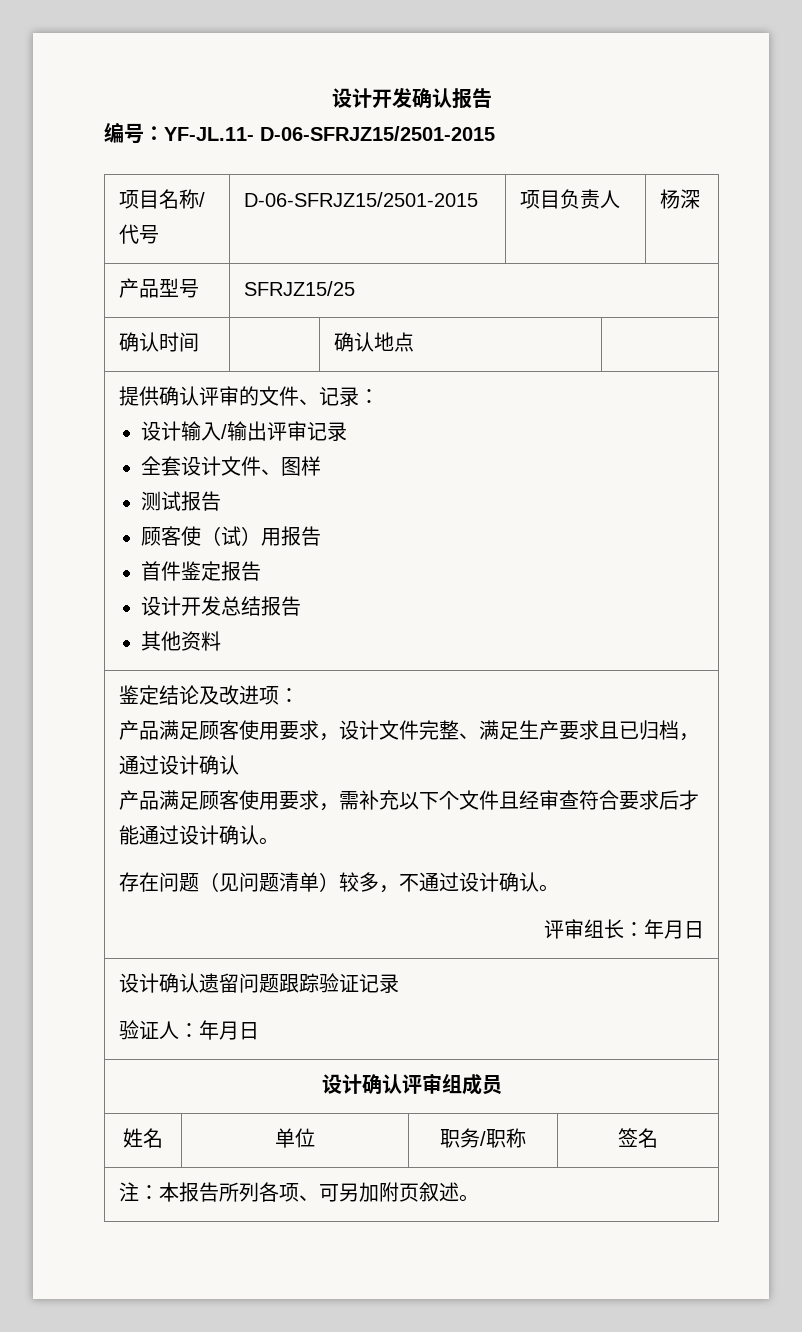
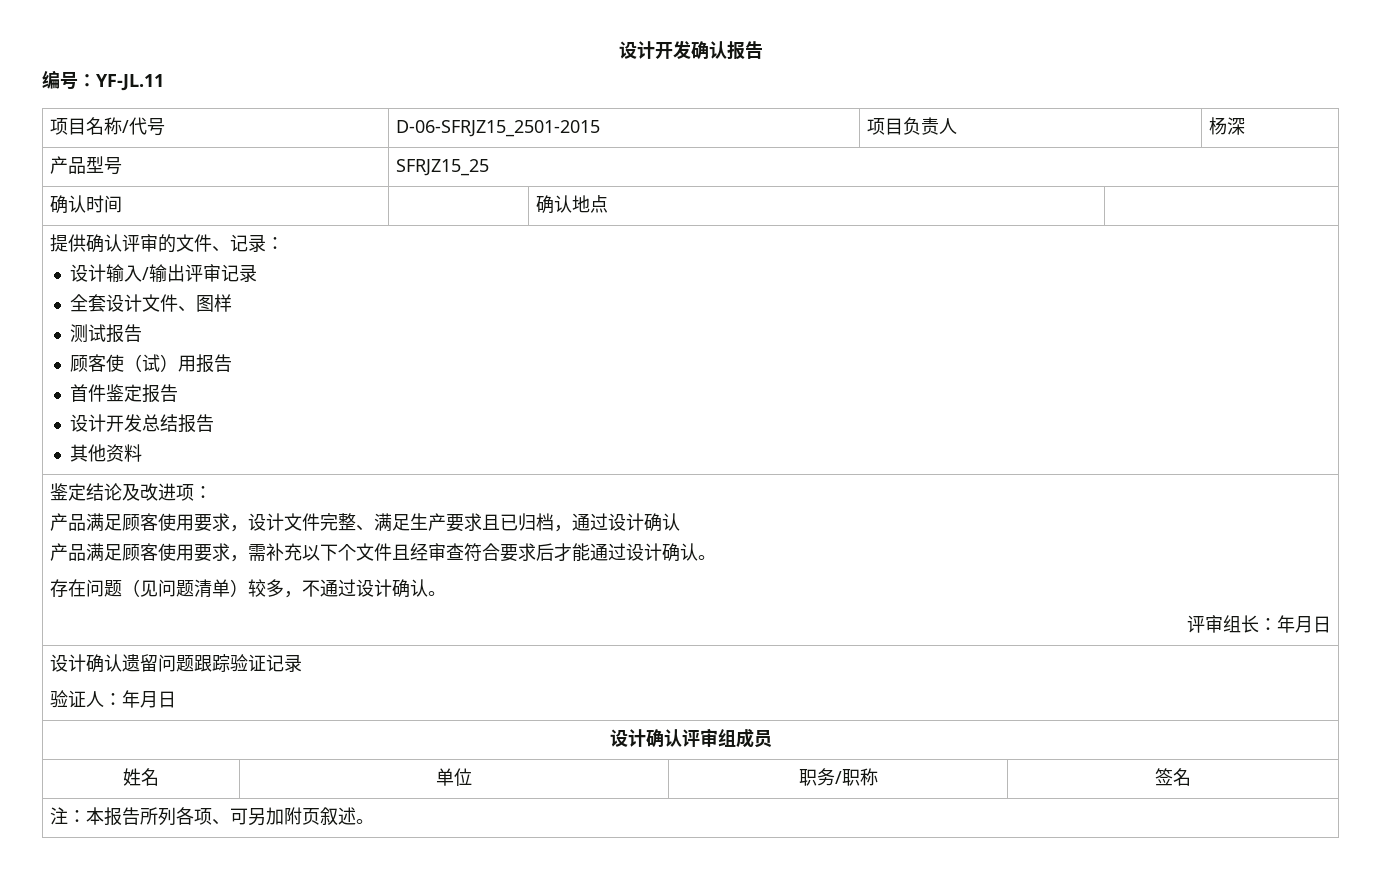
[164,126,495,141] YF-JL.11- D-06-SFRJZ15/2501-2015 -> [96,74,164,91] YF-JL.11
[244,192,479,207] D-06-SFRJZ15/2501-2015 -> [396,120,601,137] D-06-SFRJZ15_2501-2015
[244,281,356,296] SFRJZ15/25 -> [396,159,490,176] SFRJZ15_25

